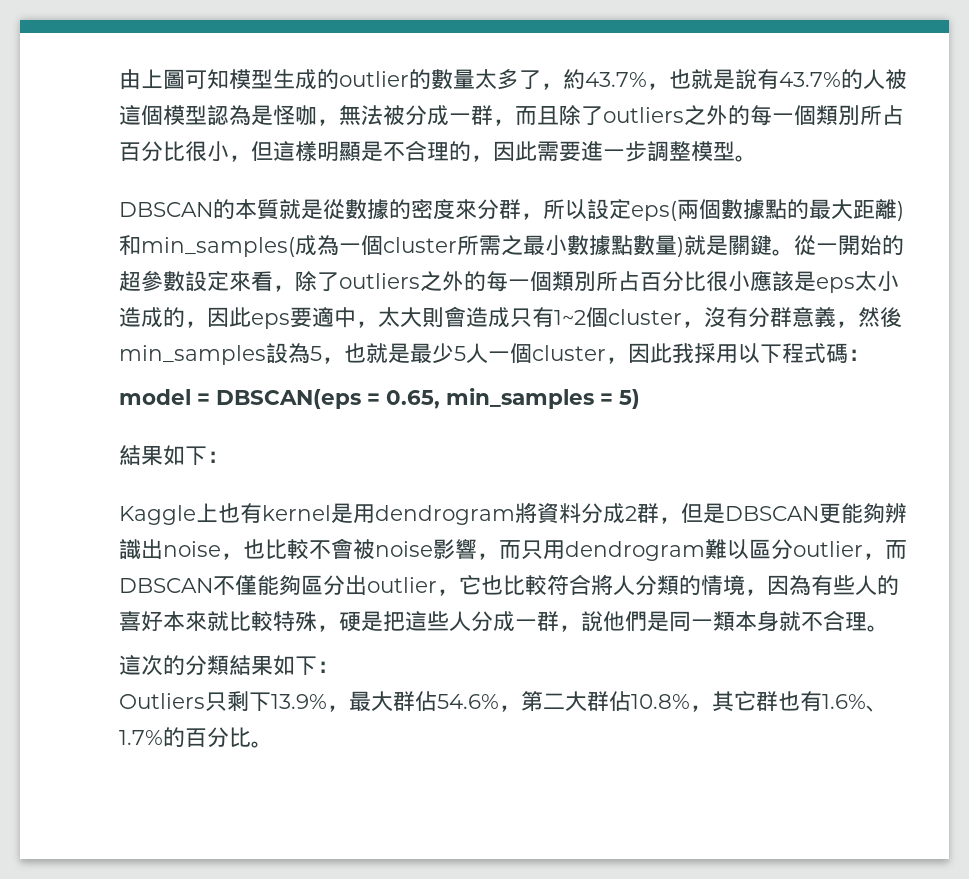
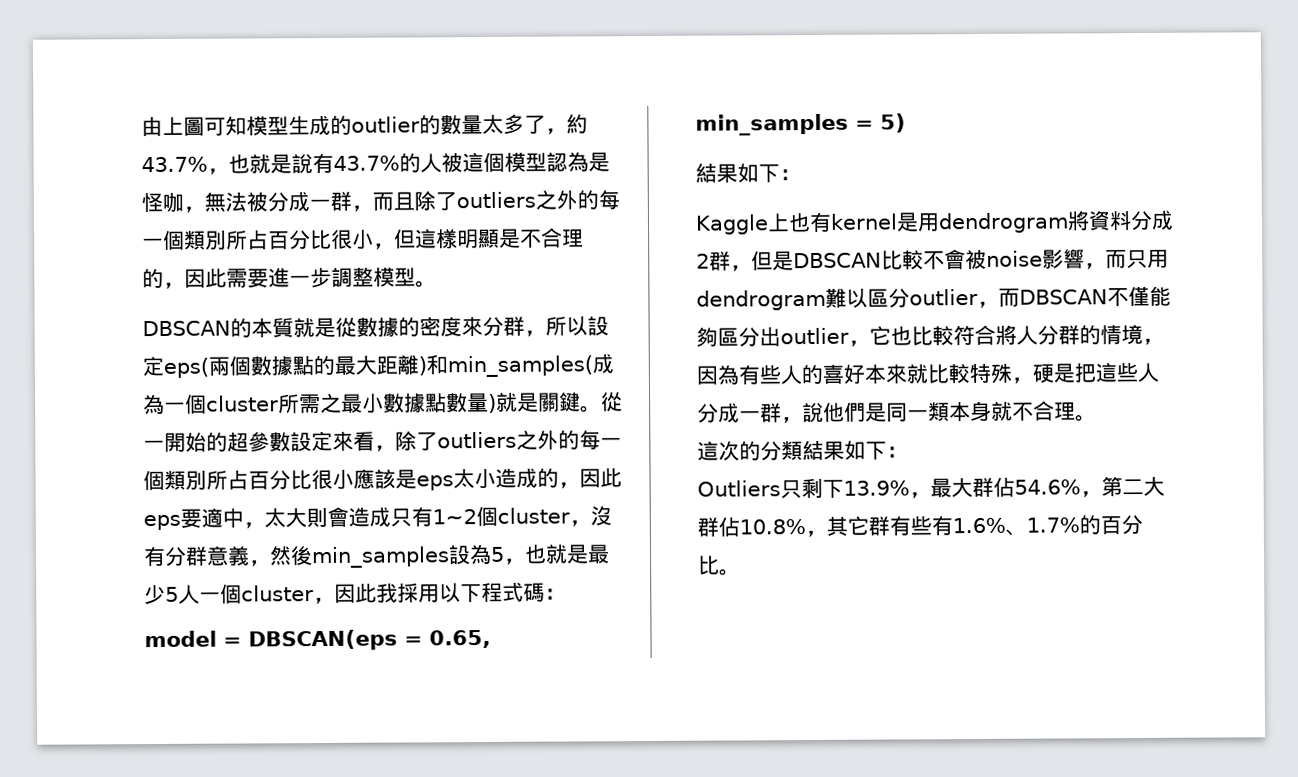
[819,503,908,524] [119,539,266,560] 更能夠辨識出noise，也 -> (883, 260) none
[657,575,680,595] 類 -> [1058,325,1081,345] 群
[778,691,801,711] 也 -> [889,515,933,536] 有些

